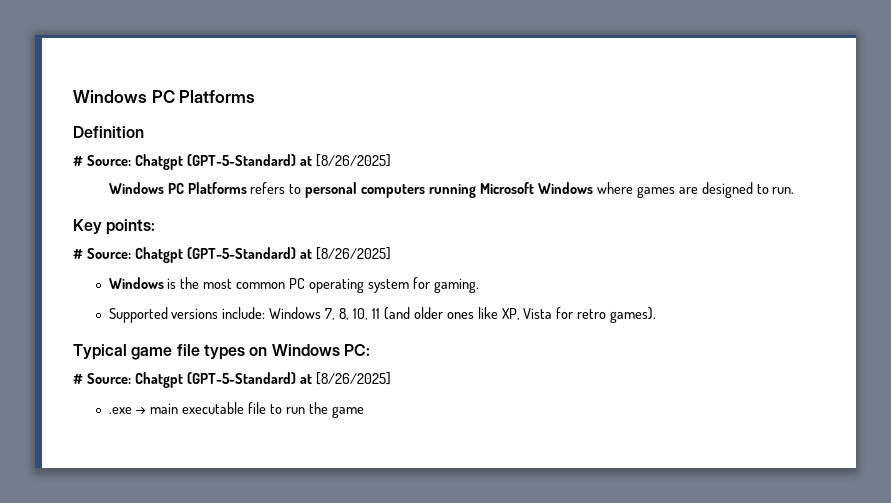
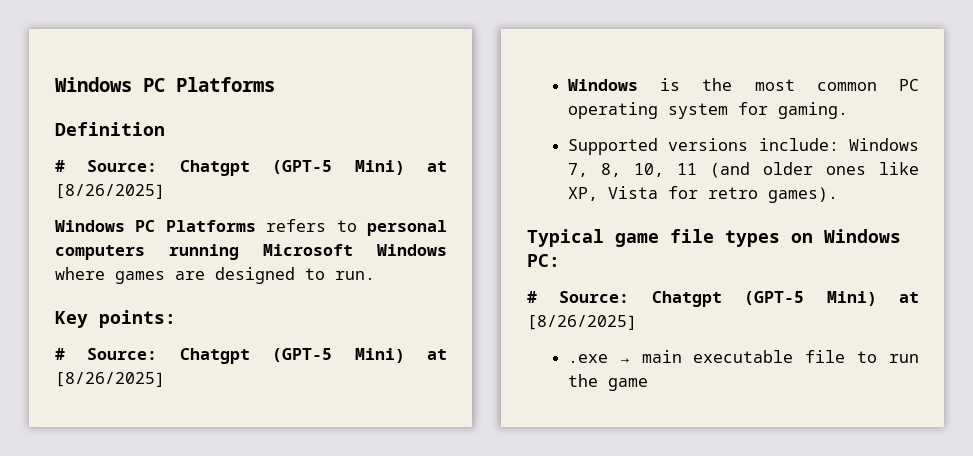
[186,154,296,166] (GPT-5-Standard) -> [272,160,405,175] (GPT‑5 Mini)
[186,247,296,259] (GPT-5-Standard) -> [272,348,405,363] (GPT‑5 Mini)
[186,372,296,384] (GPT-5-Standard) -> [744,291,877,306] (GPT‑5 Mini)

